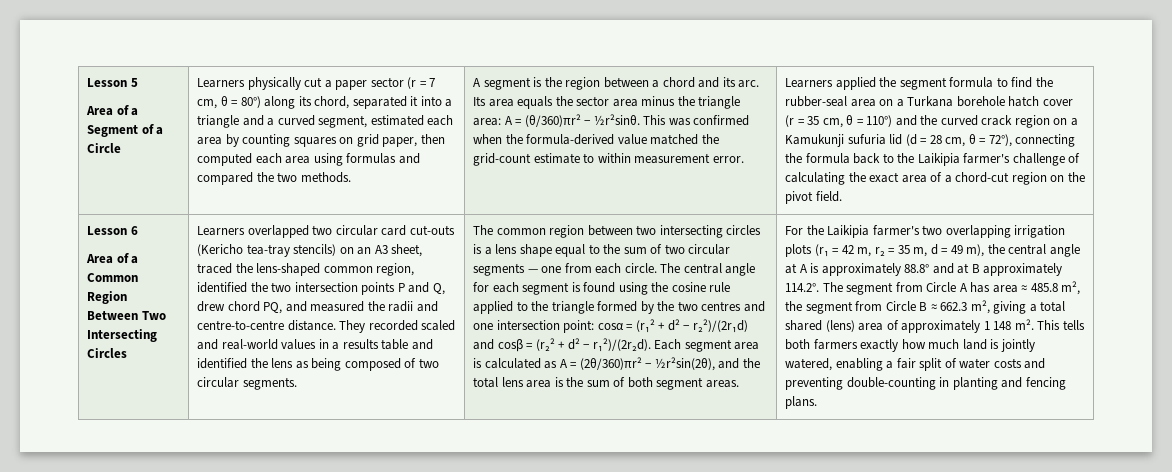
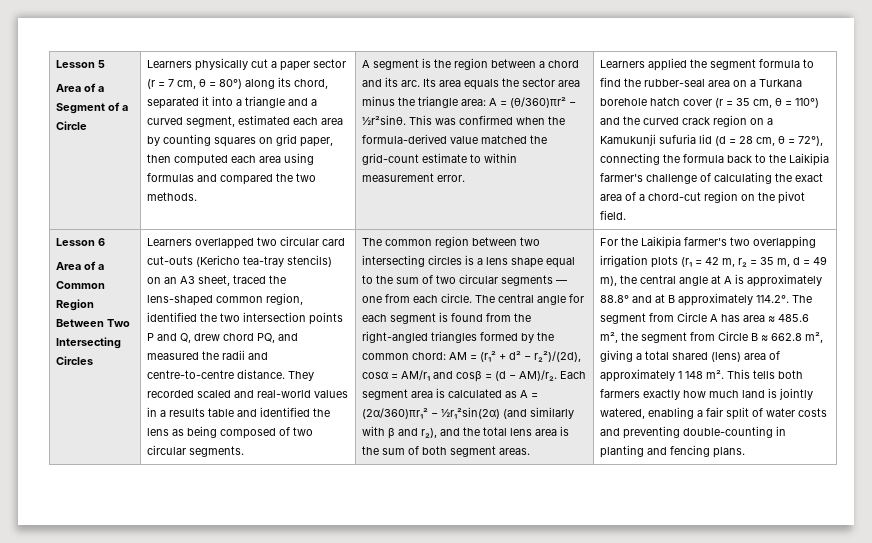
[618,282,731,295] [473,301,765,314] [473,320,624,333] using the cosine rule applied to the triangle formed by the two centres and one intersection point: cosα -> [486,313,532,322] [362,331,555,343] [362,352,468,360] from the right-angled triangles formed by the common chord: AM
[692,319,748,333] [473,338,651,352] r₂²)/(2r₁d) and cosβ = (r₂² + d² − r₁²)/(2r₂d). -> [534,351,582,362] [362,370,558,382] r₂²)/(2d), cosα = AM/r₁ and cosβ = (d − AM)/r₂.
[579,357,715,371] (2θ/360)πr² − ½r²sin(2θ), -> [362,407,575,419] [362,426,438,439] (2α/360)πr₁² − ½r₁²sin(2α) (and similarly with β and r₂),
[1030,283,1058,292] 485.8 -> [778,314,810,322] 485.6
[940,302,968,311] 662.3 -> [771,333,803,341] 662.8

